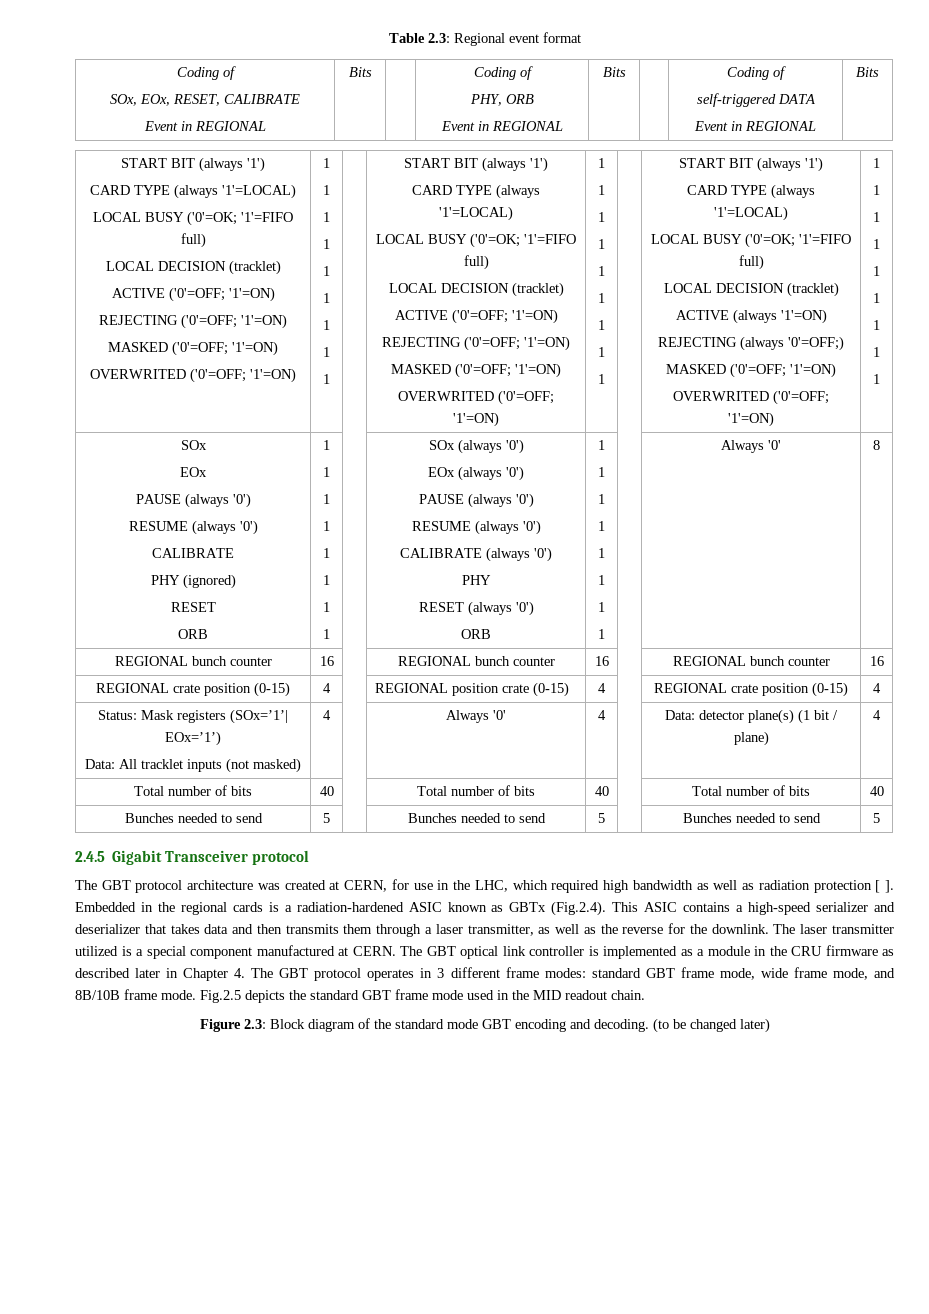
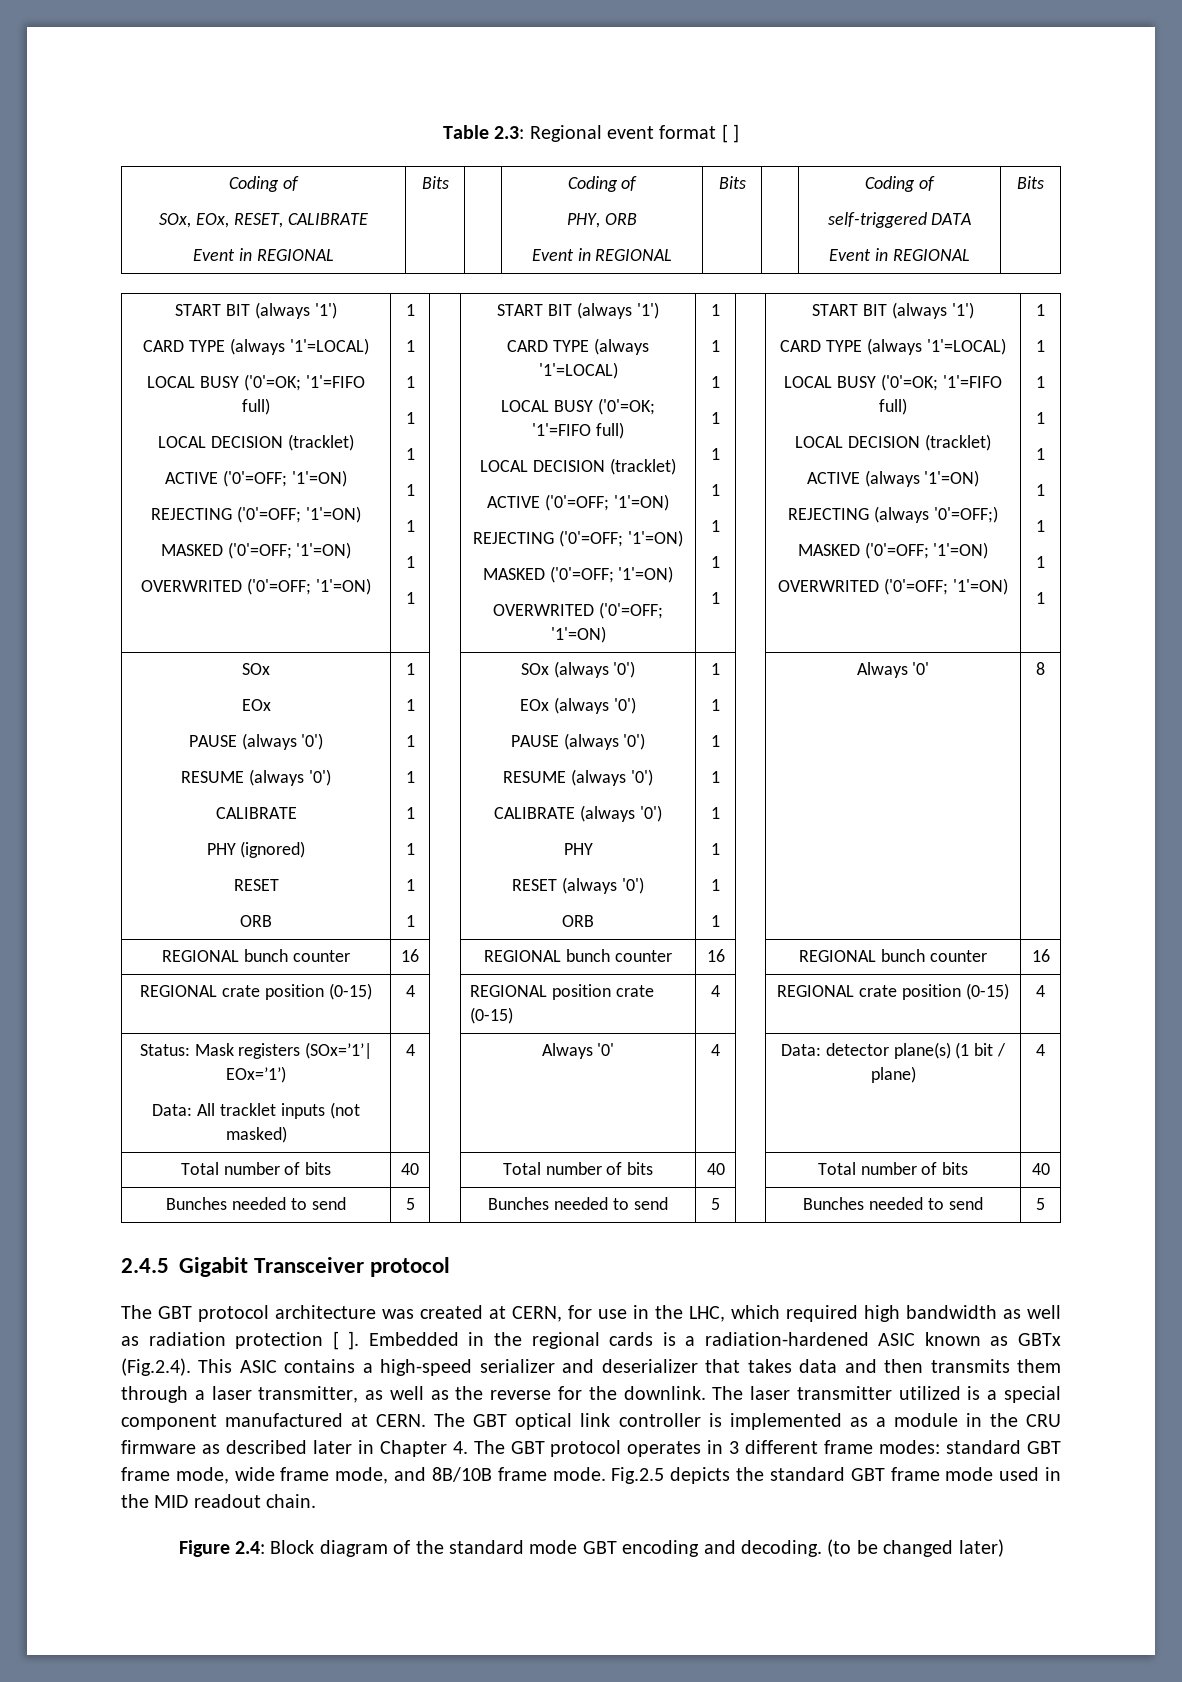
(581, 37) none -> [721,124,740,143] [ ]
[243,1019,266,1029] 2.3: -> [234,1541,265,1554] 2.4:

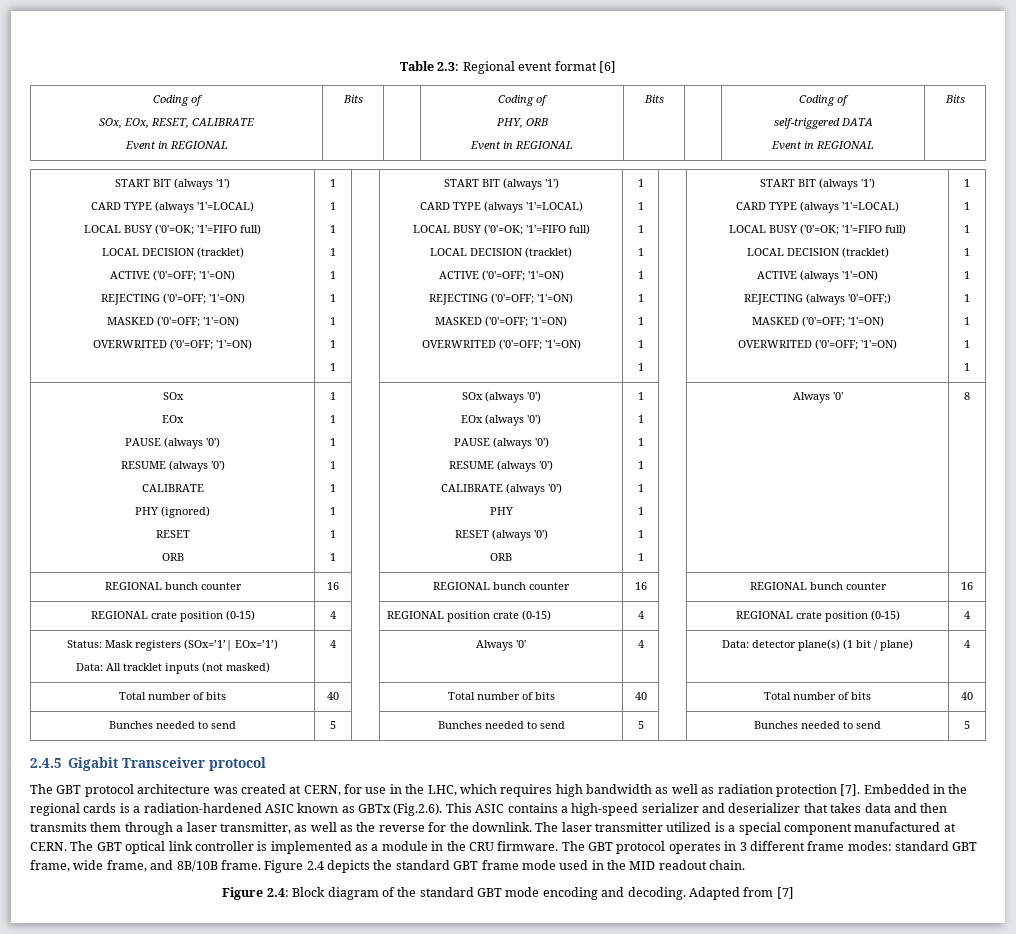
[721,124,740,143] [ ] -> [598,61,616,73] [6]
[786,1305,858,1322] required -> [500,784,553,797] requires
[332,1331,360,1350] [ ]. -> [840,784,861,796] [7].
[121,1358,191,1376] (Fig.2.4). -> [393,803,443,816] (Fig.2.6).
[121,1440,468,1457] firmware as described later in Chapter 4. -> [497,841,559,851] firmware.
[121,1467,665,1484] frame mode, wide frame mode, and 8B/10B frame mode. Fig.2.5 -> [30,860,324,873] frame, wide frame, and 8B/10B frame. Figure 2.4
[529,1540,617,1554] mode GBT -> [477,887,540,897] GBT mode
[827,1539,1004,1557] (to be changed later) -> [688,887,794,900] Adapted from [7]

